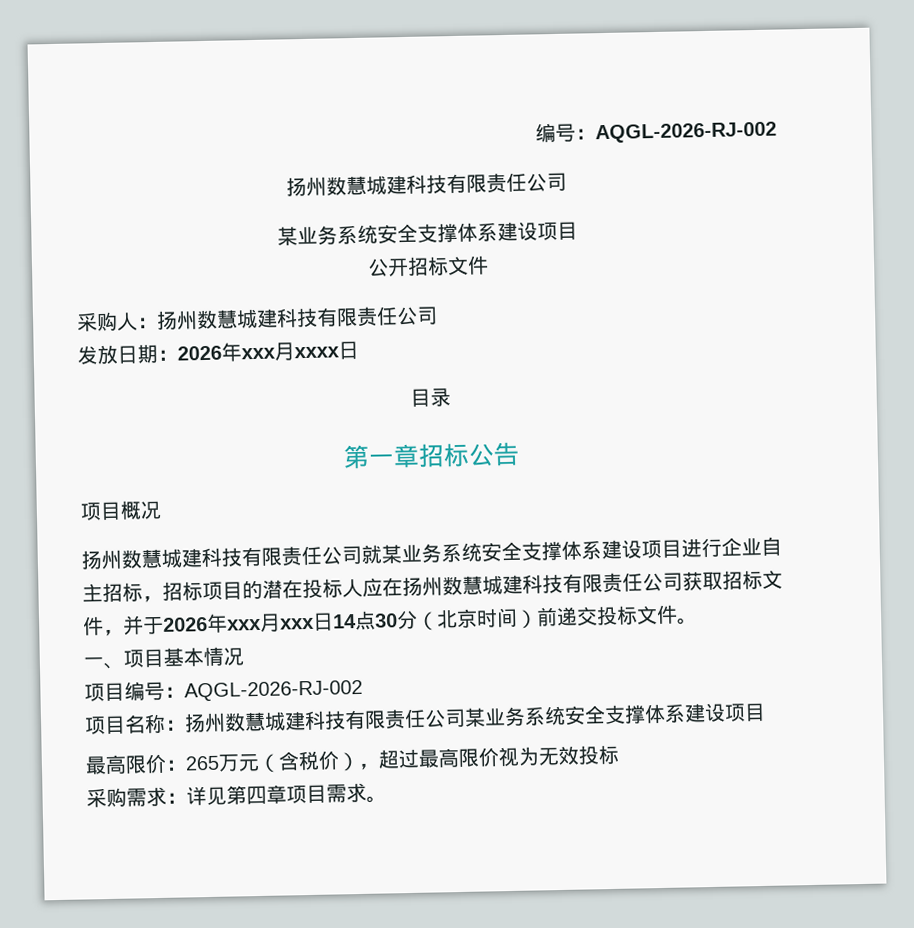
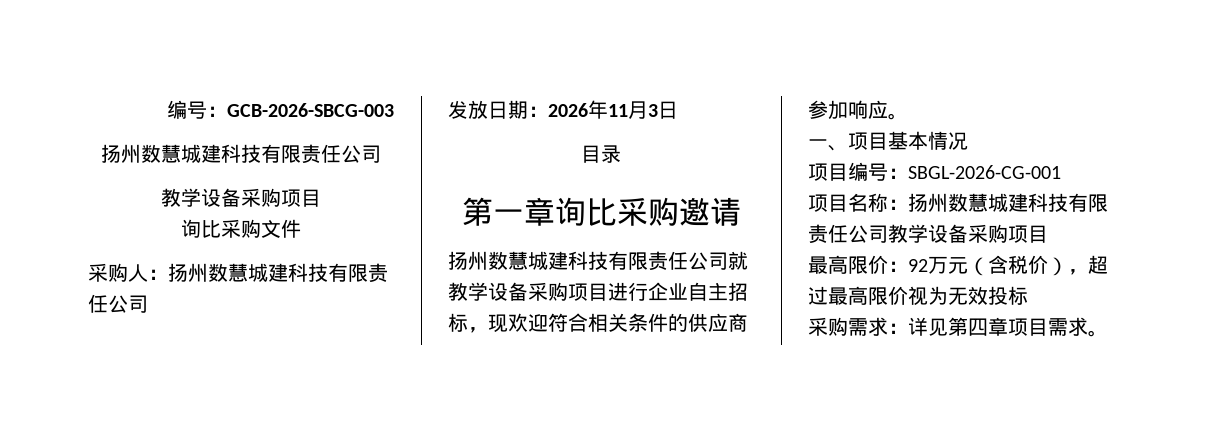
[535,121,777,144] [285,172,567,197] [276,221,578,246] [366,256,449,277] 编号：AQGL-2026-RJ-002 // 扬州数慧城建科技有限责任公司 // 某业务系统安全支撑体系建设项目 // 公开招标 -> [167,100,394,119] [101,144,381,164] [161,188,321,207] [181,219,261,238] 编号：GCB-2026-SBCG-003 // 扬州数慧城建科技有限责任公司 // 教学设备采购项目 // 询比采购
[241,342,339,361] xxx月xxxx -> [608,101,658,119] 11月3
[418,441,520,468] [80,500,162,521] 招标公告 // 项目概况 -> [554,197,741,226] 询比采购邀请
[381,539,642,564] 某业务系统安全支撑体系建设 -> [448,282,568,301] 教学设备采购
[162,569,783,601] [82,604,678,637] 招标项目的潜在投标人应在扬州数慧城建科技有限责任公司获取招标文件，并于2026年xxx月xxx日14点30分（北京时间）前递交投标文件 -> [488,313,748,333] [808,100,888,120] 现欢迎符合相关条件的供应商参加响应
[184,679,363,702] AQGL-2026-RJ-002 -> [908,165,1061,179] SBGL-2026-CG-001
[464,702,726,727] 某业务系统安全支撑体系建设 -> [888,224,1008,243] 教学设备采购
[185,755,220,771] 265 -> [908,259,928,272] 92

